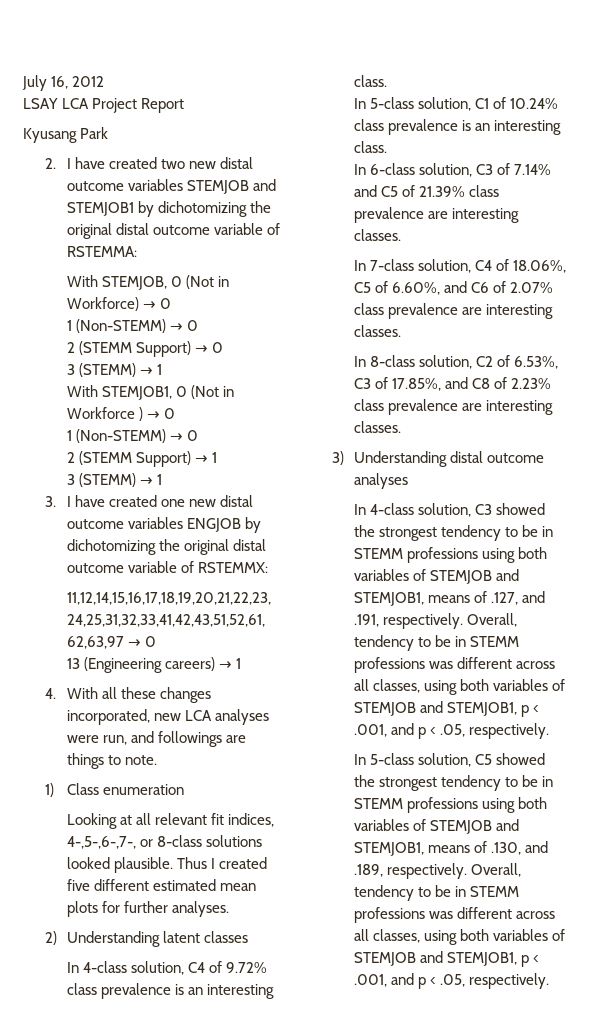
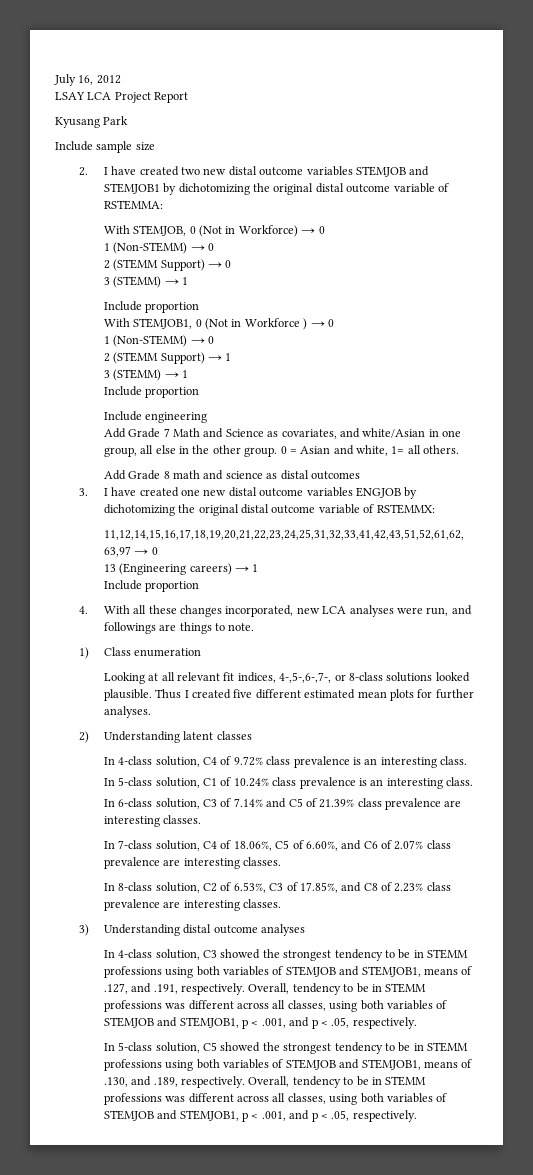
(109, 133) none -> [55,141,155,153] // Include sample size
(163, 369) none -> [103,301,200,313] // Include proportion
(163, 479) none -> [103,386,200,398] [103,411,208,423] [103,428,462,439] [103,445,460,457] [103,470,360,480] // Include proportion // Include engineering // Add Grade 7 Math and Science as covariates, and white/Asian in one group, all else in the other group. 0 = Asian and white, 1= all others. // Add Grade 8 math and science as distal outcomes
(242, 663) none -> [103,580,200,592] // Include proportion

